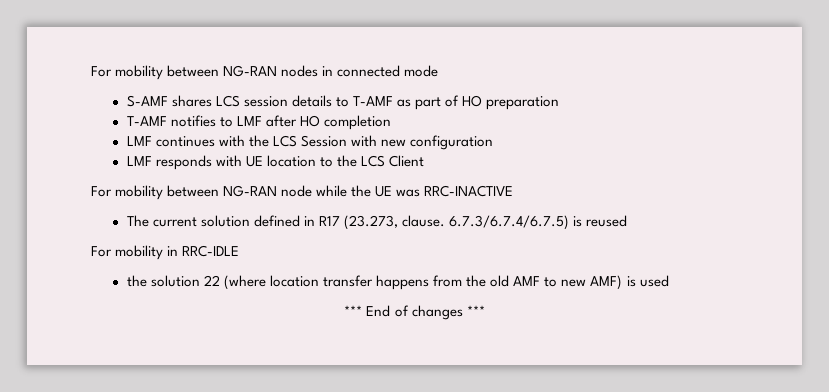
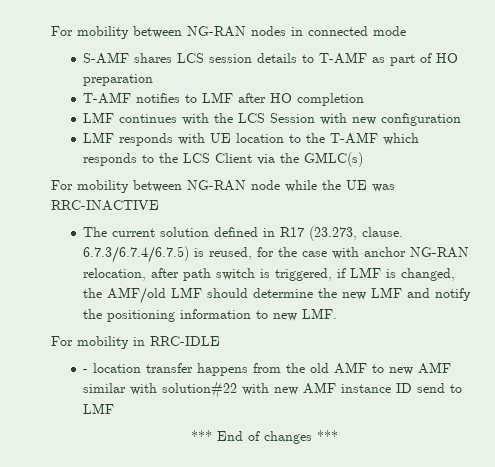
(358, 161) none -> [330,132,420,145] [83,153,179,166] T-AMF which responds to the
(425, 161) none -> [257,152,364,167] via the GMLC(s)
[586,215,628,227] reused -> [209,247,470,260] [83,267,456,281] [83,287,472,304] [83,308,338,322] reused, for the case with anchor NG-RAN relocation, after path switch is triggered, if LMF is changed, the AMF/old LMF should determine the new LMF and notify the positioning information to new LMF.
[126,275,266,290] the solution 22 (where -> [83,369,89,373] -
[590,275,669,290] AMF) is used -> [418,362,452,374] [83,381,463,399] [83,403,115,414] AMF similar with solution#22 with new AMF instance ID send to LMF

